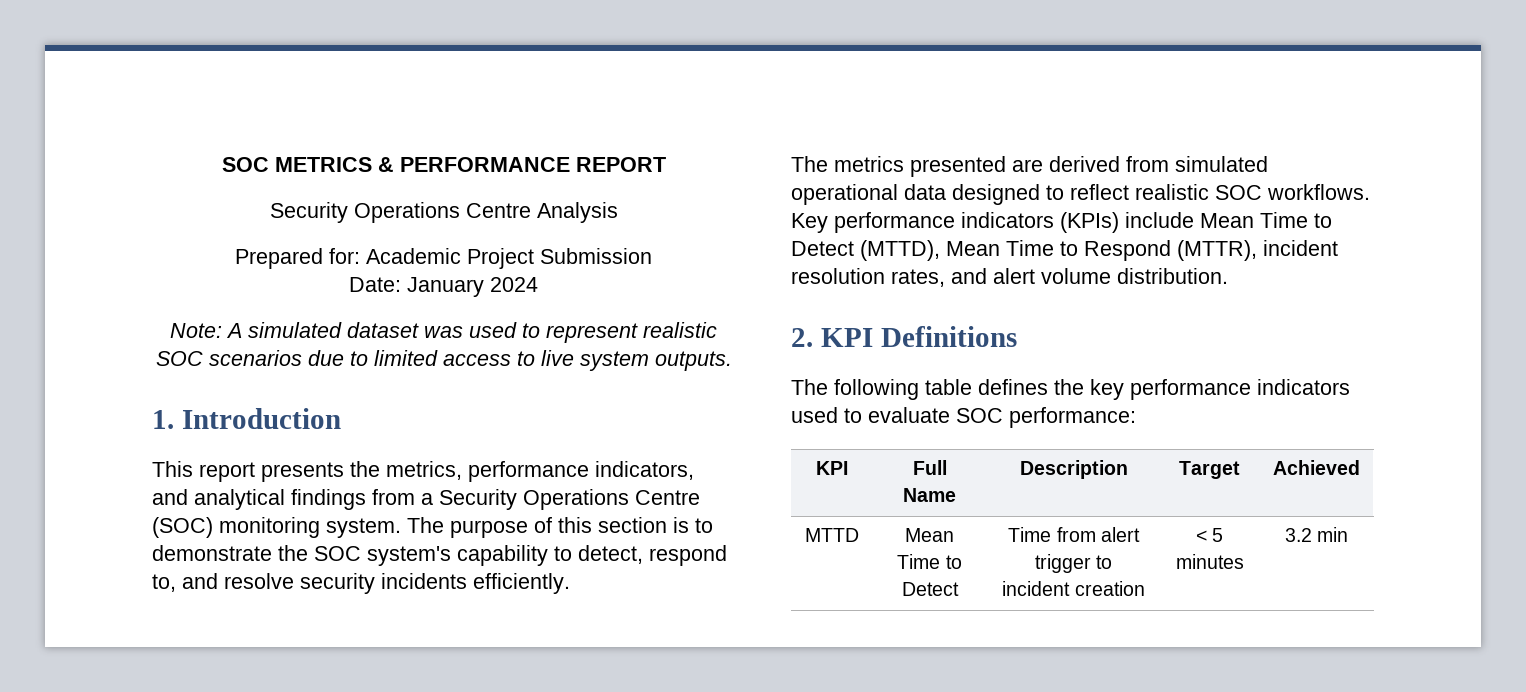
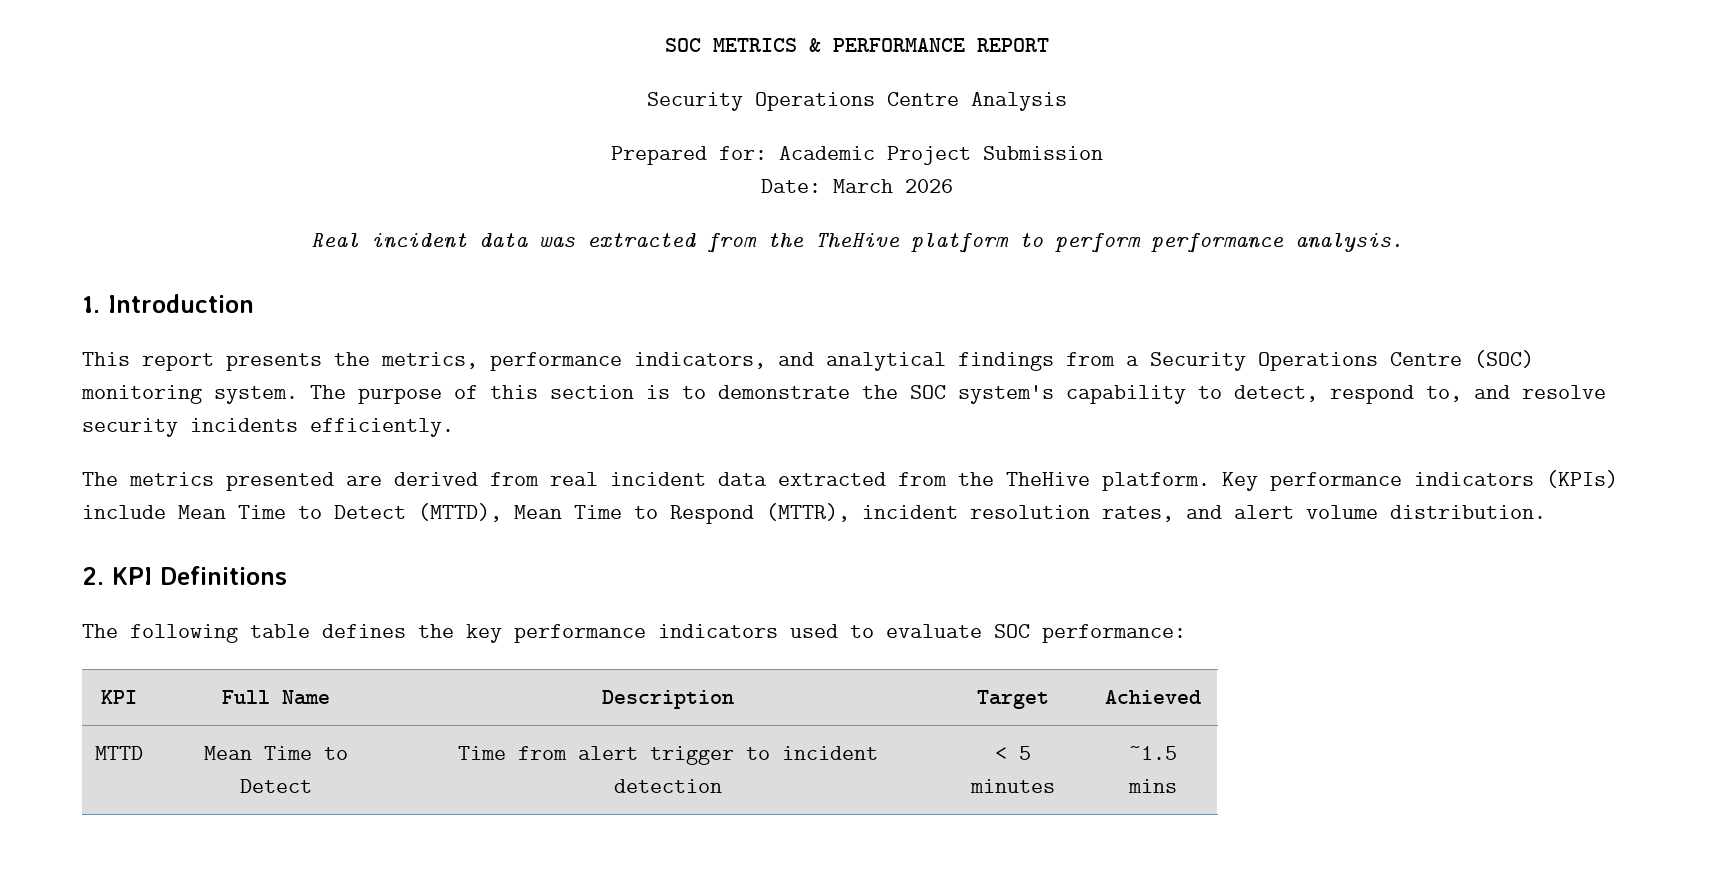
[407,277,538,297] [170,322,717,343] [155,350,732,371] January 2024 // Note: A simulated dataset was used to represent realistic SOC scenarios due to limited access to live system outputs. -> [833,179,953,193] [311,233,1403,253] March 2026 // Real incident data was extracted from the TheHive platform to perform performance analysis.
[1175,156,1268,172] [791,184,1370,205] simulated operational data designed to reflect realistic SOC workflows. -> [550,472,1210,491] real incident data extracted from the TheHive platform.
[1074,581,1145,596] creation -> [613,779,722,793] detection
[1284,527,1349,542] 3.2 min -> [1128,746,1177,760] [1127,779,1177,793] ~1.5 mins

